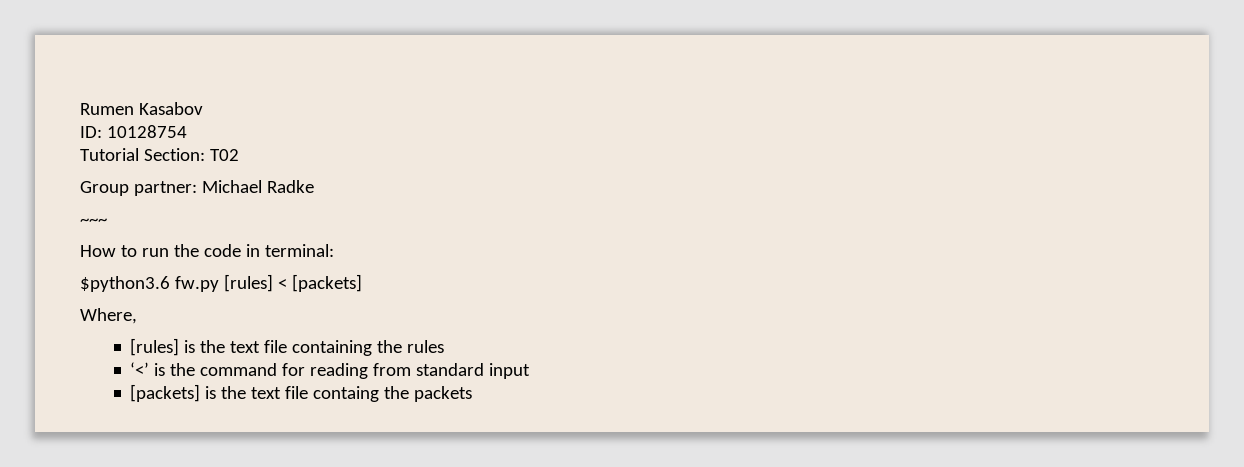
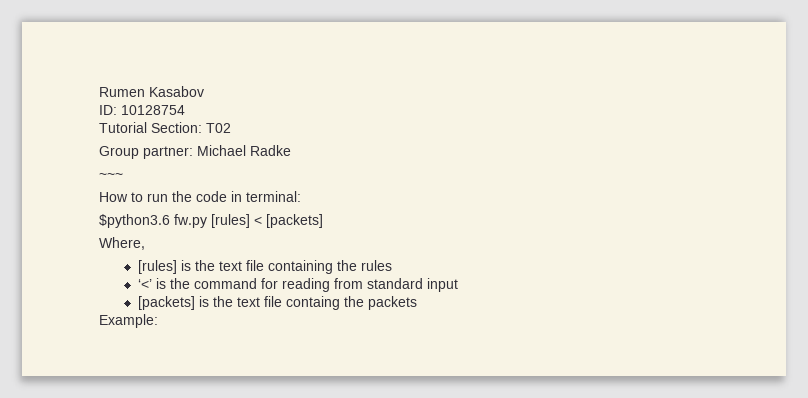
(473, 394) none -> [99,314,158,328] // Example:

